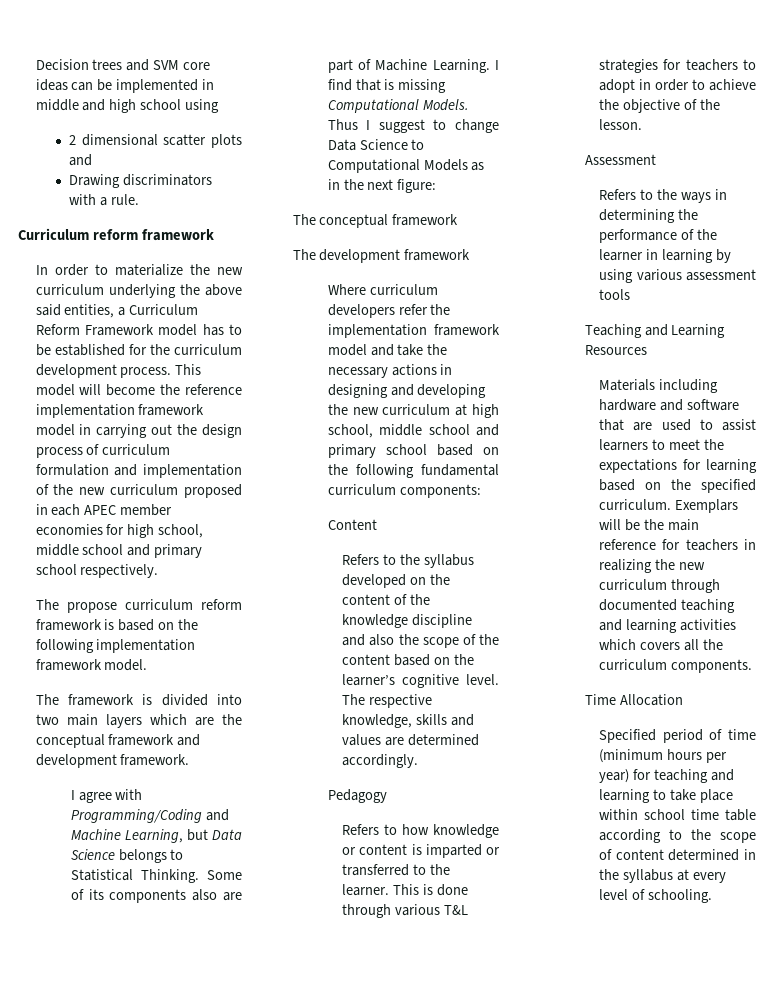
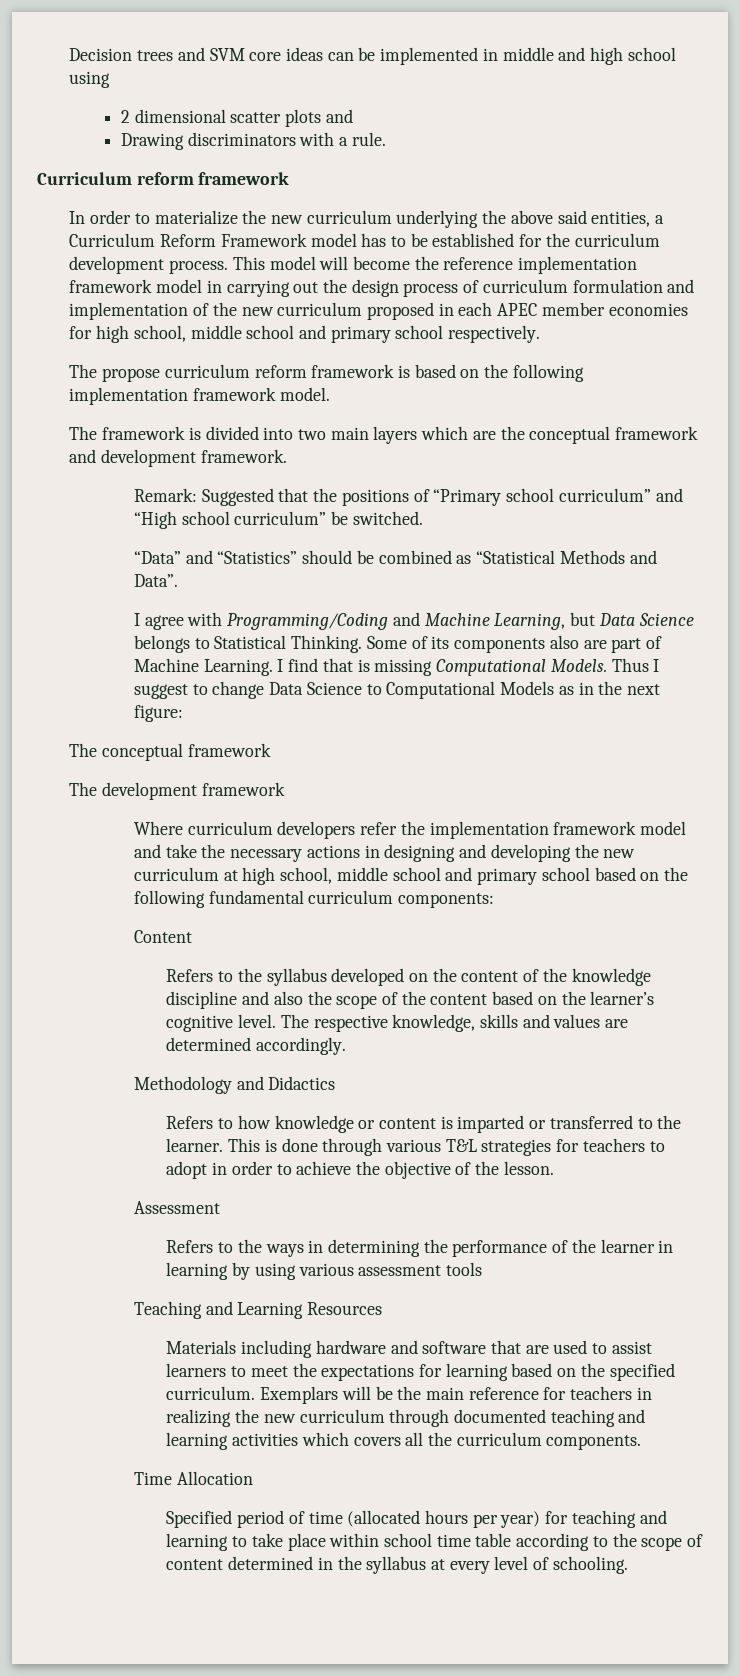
(190, 760) none -> [134,488,683,506] [134,511,423,529] [134,550,657,564] [134,574,179,587] // Remark: Suggested that the positions of “Primary school curriculum” and “High school curriculum” be switched. // “Data” and “Statistics” should be combined as “Statistical Methods and Data”.
[327,789,387,803] Pedagogy -> [134,1076,336,1094] Methodology and Didactics
[599,749,664,763] (minimum -> [347,1510,421,1527] (allocated

